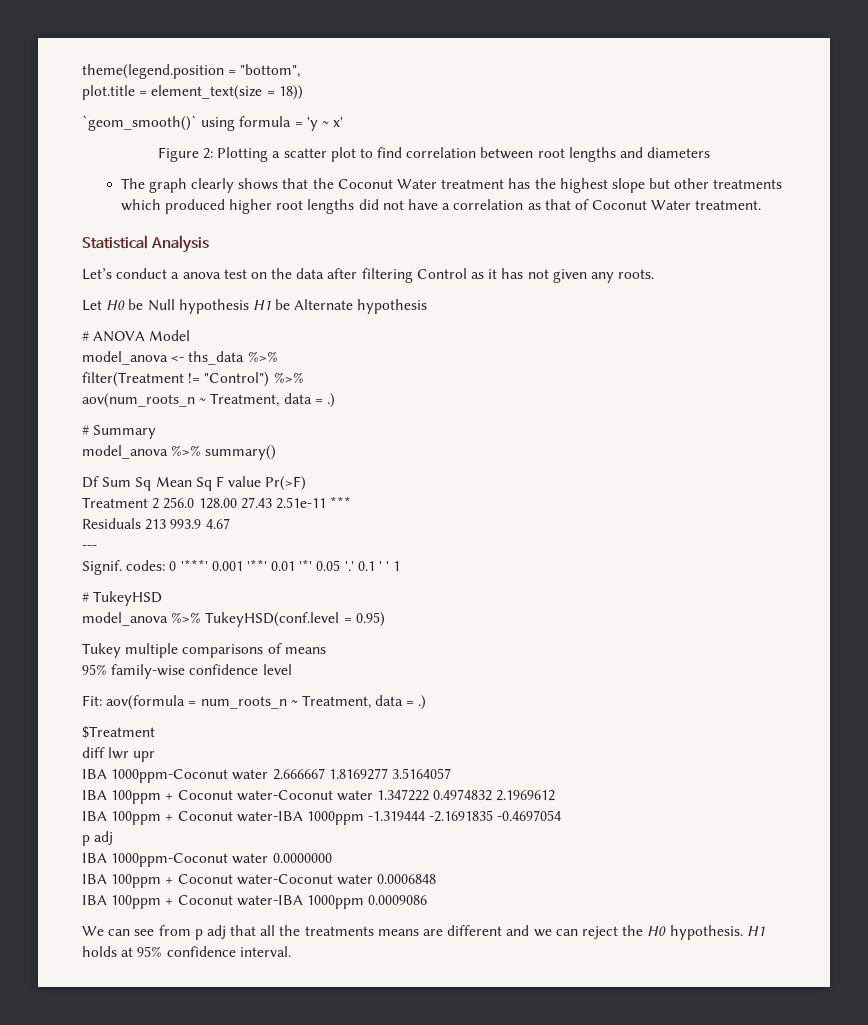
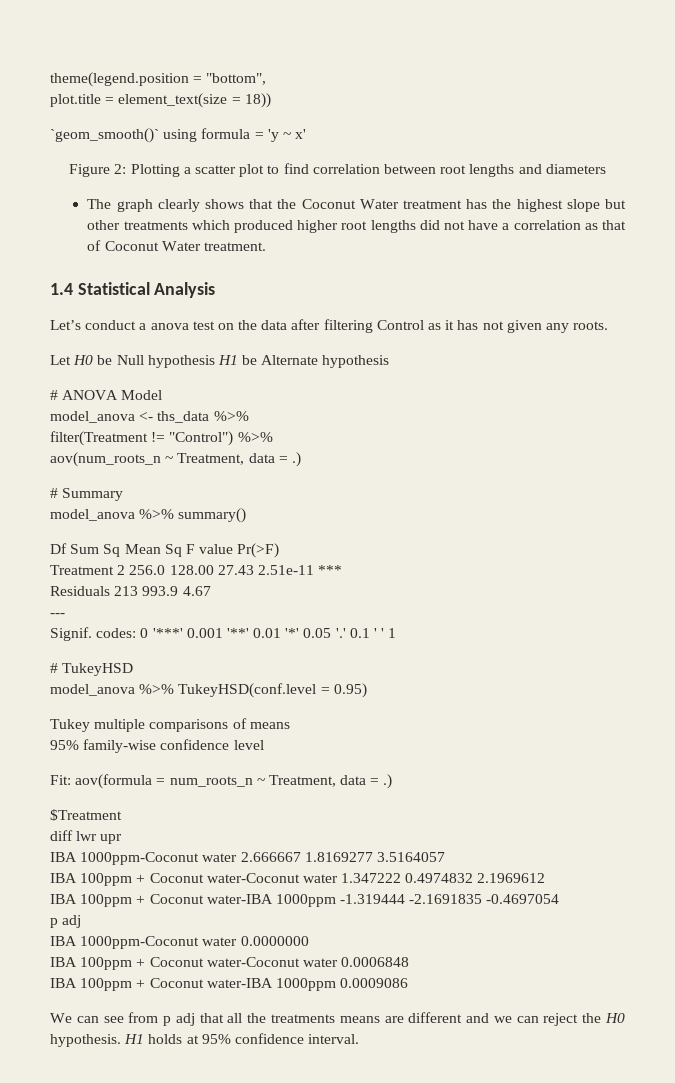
(762, 205) none -> [50,283,73,295] 1.4

